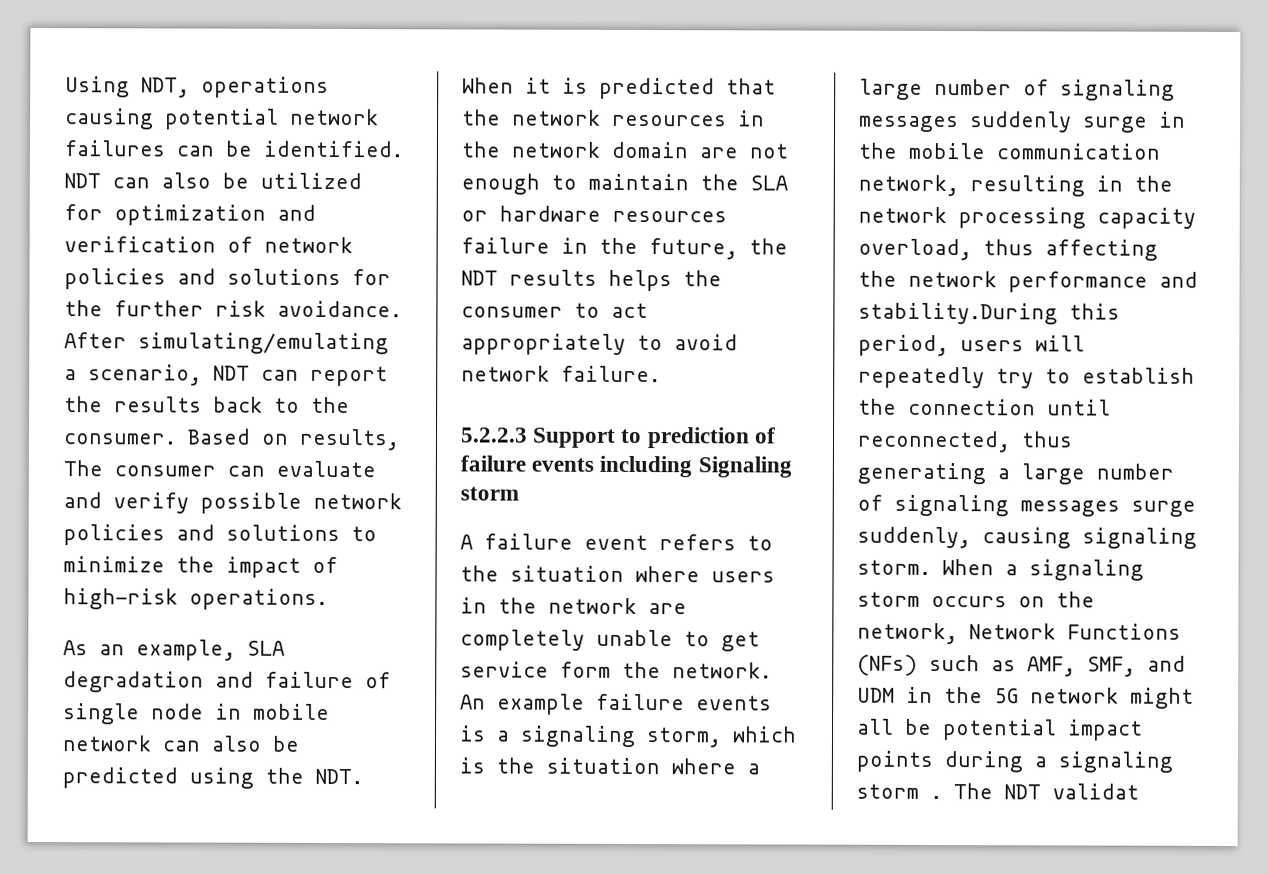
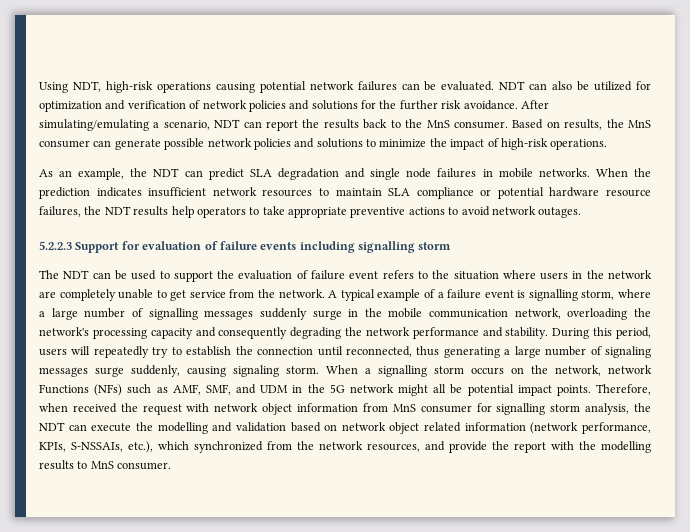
(190, 87) none -> [105,81,153,93] high-risk
[263,140,403,158] identified. -> [441,81,495,91] evaluated.
(350, 405) none -> [426,120,450,128] MnS
[63,460,376,478] [63,492,189,514] The consumer can evaluate and verify -> [606,119,652,128] [39,139,161,150] the MnS consumer can generate
(236, 650) none -> [130,168,244,180] the NDT can predict
[265,671,391,689] failure of -> (366, 173) none
(204, 711) none -> [437,168,477,178] failures
[62,735,300,752] [62,767,363,789] [462,77,776,100] [462,109,765,127] [461,141,788,159] [461,173,788,195] [461,205,727,223] [461,237,788,260] [461,269,722,292] [461,302,648,319] [461,333,626,355] network can also be predicted using the NDT. When it is predicted that the network resources in the network domain are not enough to maintain the SLA or hardware resources failure in the future, the NDT results helps the consumer to act appropriately -> [538,168,652,177] [39,187,651,199] [39,206,445,218] networks. When the prediction indicates insufficient network resources to maintain SLA compliance or potential hardware resource failures, the NDT results help operators to take appropriate preventive actions
[561,365,661,383] failure. -> [538,207,582,218] outages.
[620,427,750,449] to prediction -> [121,241,202,250] for evaluation
[697,456,792,478] Signaling -> [358,241,415,253] signalling
[460,534,473,550] A -> [39,270,308,282] The NDT can be used to support the evaluation of
[560,661,611,678] form -> [229,289,255,298] from
[460,693,772,715] [459,725,797,748] [459,757,660,775] An example failure events is a signaling storm, which is the situation -> [328,289,615,301] A typical example of a failure event is signalling storm,
[1060,79,1175,101] signaling -> [148,308,198,320] signalling
[970,175,1173,197] [858,206,1196,229] [858,238,1158,261] resulting in the network processing capacity overload, thus affecting -> [567,308,651,320] [39,327,342,339] overloading the network's processing capacity and consequently degrading
[858,302,1058,325] stability.During -> [505,327,590,339] stability. During
[1029,559,1144,581] signaling -> [378,365,427,377] signalling
[969,623,1056,640] Network -> [608,365,652,374] network
[856,750,1173,773] [856,783,1139,800] points during a signaling storm . The NDT validat -> [556,384,651,396] [39,403,652,415] [39,422,652,434] [39,441,651,453] [39,460,172,470] points. Therefore, when received the request with network object information from MnS consumer for signalling storm analysis, the NDT can execute the modelling and validation based on network object related information (network performance, KPIs, S-NSSAIs, etc.), which synchronized from the network resources, and provide the report with the modelling results to MnS consumer.

